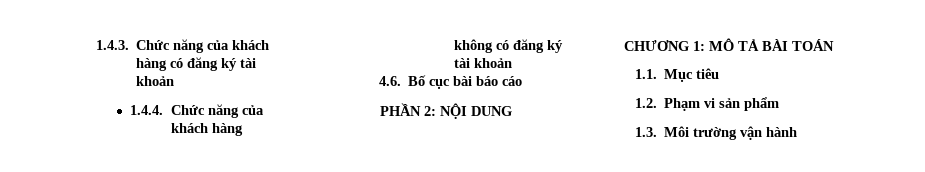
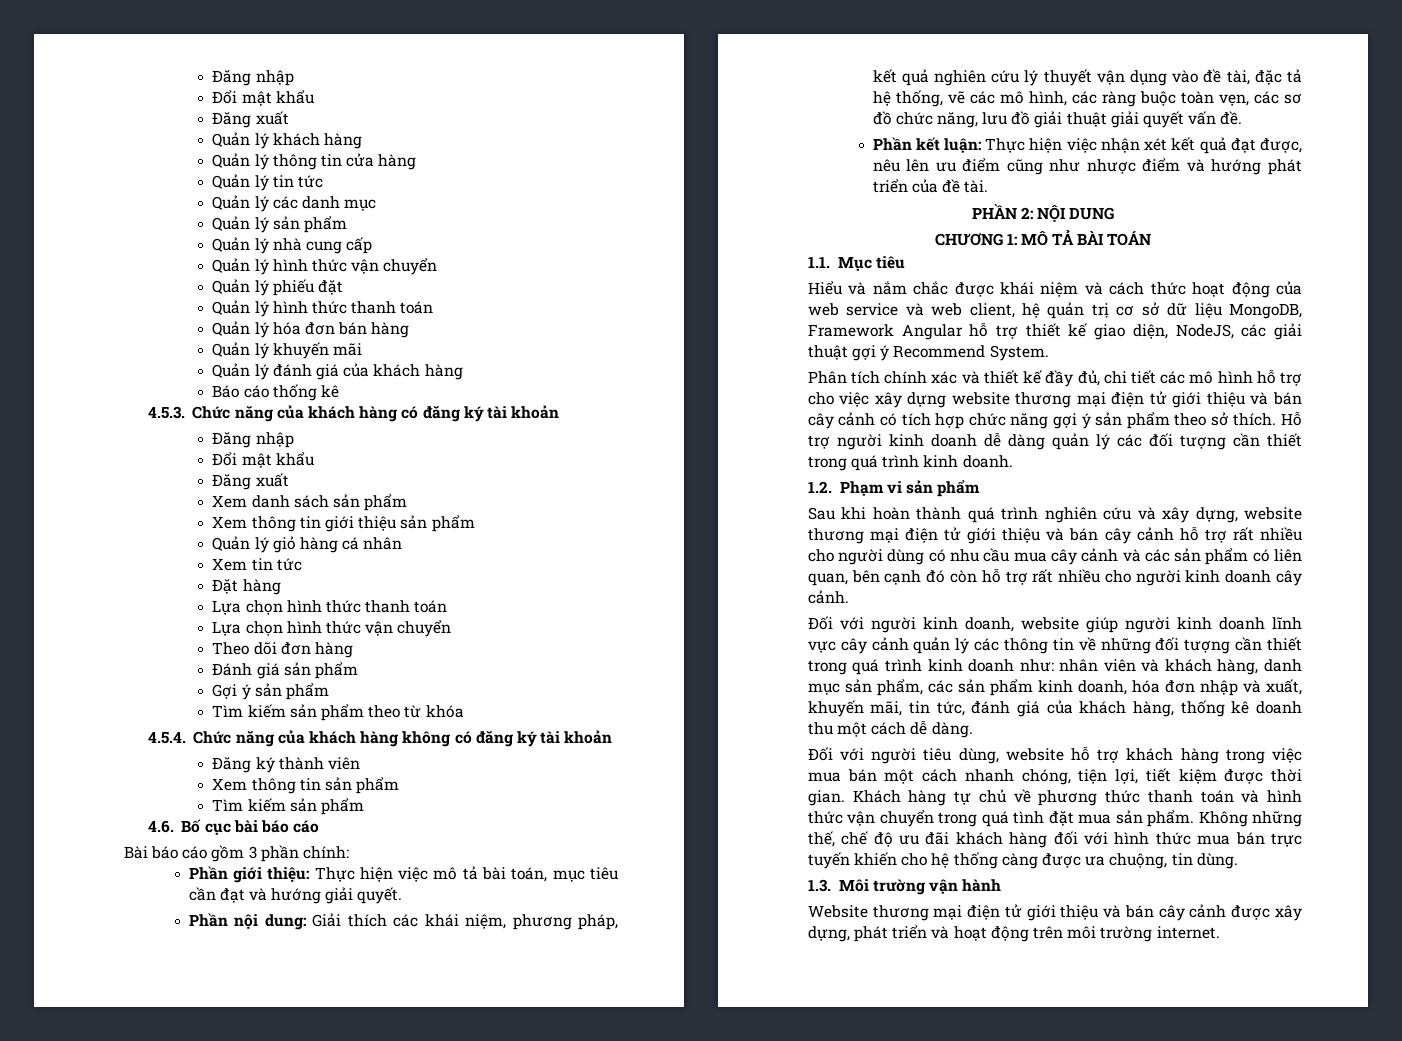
[95,40,129,50] 1.4.3. -> [212,70,294,86] [212,90,314,106] [212,111,289,128] [212,132,362,149] [212,153,417,170] [212,174,323,191] [212,195,377,212] [212,216,347,233] [212,237,373,254] [212,258,438,275] [212,279,343,296] [212,300,434,317] [212,321,410,338] [212,342,362,359] [212,363,463,380] [212,384,339,401] [147,406,185,419] Đăng nhập // Đổi mật khẩu // Đăng xuất // Quản lý khách hàng // Quản lý thông tin cửa hàng // Quản lý tin tức // Quản lý các danh mục // Quản lý sản phẩm // Quản lý nhà cung cấp // Quản lý hình thức vận chuyển // Quản lý phiếu đặt // Quản lý hình thức thanh toán // Quản lý hóa đơn bán hàng // Quản lý khuyến mãi // Quản lý đánh giá của khách hàng // Báo cáo thống kê // 4.5.3.
[130,105,164,115] 1.4.4. -> [212,432,294,448] [212,452,314,468] [212,473,289,490] [212,494,408,511] [212,515,475,532] [212,536,403,553] [212,558,302,571] [212,579,281,595] [212,600,448,615] [212,620,452,637] [212,642,353,658] [212,662,358,679] [212,683,329,700] [212,704,464,721] [147,731,186,744] Đăng nhập // Đổi mật khẩu // Đăng xuất // Xem danh sách sản phẩm // Xem thông tin giới thiệu sản phẩm // Quản lý giỏ hàng cá nhân // Xem tin tức // Đặt hàng // Lựa chọn hình thức thanh toán // Lựa chọn hình thức vận chuyển // Theo dõi đơn hàng // Đánh giá sản phẩm // Gợi ý sản phẩm // Tìm kiếm sản phẩm theo từ khóa // 4.5.4.
(512, 63) none -> [212,757,360,773] [212,777,400,794] [212,798,364,815] // Đăng ký thành viên // Xem thông tin sản phẩm // Tìm kiếm sản phẩm
(522, 81) none -> [123,845,349,862] [188,866,618,883] [188,887,403,904] [188,913,618,930] [872,69,1302,86] [872,90,1302,107] [872,111,1243,128] [872,137,1302,154] [872,158,1302,175] [872,179,989,193] // Bài báo cáo gồm 3 phần chính: // Phần giới thiệu: Thực hiện việc mô tả bài toán, mục tiêu cần đạt và hướng giải quyết. // Phần nội dung: Giải thích các khái niệm, phương pháp, kết quả nghiên cứu lý thuyết vận dụng vào đề tài, đặc tả hệ thống, vẽ các mô hình, các ràng buộc toàn vẹn, các sơ đồ chức năng, lưu đồ giải thuật giải quyết vấn đề. // Phần kết luận: Thực hiện việc nhận xét kết quả đạt được, nêu lên ưu điểm cũng như nhược điểm và hướng phát triển của đề tài.
(720, 73) none -> [807,281,1302,298] [807,302,1302,319] [807,323,1302,340] [807,345,1049,361] [807,370,1303,387] [807,391,1302,408] [807,412,1303,429] [807,433,1302,450] [807,455,1013,471] // Hiểu và nắm chắc được khái niệm và cách thức hoạt động của web service và web client, hệ quản trị cơ sở dữ liệu MongoDB, Framework Angular hỗ trợ thiết kế giao diện, NodeJS, các giải thuật gợi ý Recommend System. // Phân tích chính xác và thiết kế đầy đủ, chi tiết các mô hình hỗ trợ cho việc xây dựng website thương mại điện tử giới thiệu và bán cây cảnh có tích hợp chức năng gợi ý sản phẩm theo sở thích. Hỗ trợ người kinh doanh dễ dàng quản lý các đối tượng cần thiết trong quá trình kinh doanh.
(780, 104) none -> [807,507,1302,523] [807,527,1302,544] [807,548,1302,565] [807,569,1302,586] [807,590,849,604] [807,616,1302,633] [807,637,1302,654] [807,659,1302,675] [807,679,1302,696] [807,700,1302,717] [807,721,973,738] [807,747,1302,764] [807,768,1302,785] [807,789,1302,806] [807,810,1302,827] [807,831,1302,848] [807,852,1238,869] // Sau khi hoàn thành quá trình nghiên cứu và xây dựng, website thương mại điện tử giới thiệu và bán cây cảnh hỗ trợ rất nhiều cho người dùng có nhu cầu mua cây cảnh và các sản phẩm có liên quan, bên cạnh đó còn hỗ trợ rất nhiều cho người kinh doanh cây cảnh. // Đối với người kinh doanh, website giúp người kinh doanh lĩnh vực cây cảnh quản lý các thông tin về những đối tượng cần thiết trong quá trình kinh doanh như: nhân viên và khách hàng, danh mục sản phẩm, các sản phẩm kinh doanh, hóa đơn nhập và xuất, khuyến mãi, tin tức, đánh giá của khách hàng, thống kê doanh thu một cách dễ dàng. // Đối với người tiêu dùng, website hỗ trợ khách hàng trong việc mua bán một cách nhanh chóng, tiện lợi, tiết kiệm được thời gian. Khách hàng tự chủ về phương thức thanh toán và hình thức vận chuyển trong quá tình đặt mua sản phẩm. Không những thế, chế độ ưu đãi khách hàng đối với hình thức mua bán trực tuyến khiến cho hệ thống càng được ưa chuộng, tin dùng.
(798, 132) none -> [807,904,1302,921] [807,925,1220,942] // Website thương mại điện tử giới thiệu và bán cây cảnh được xây dựng, phát triển và hoạt động trên môi trường internet.

